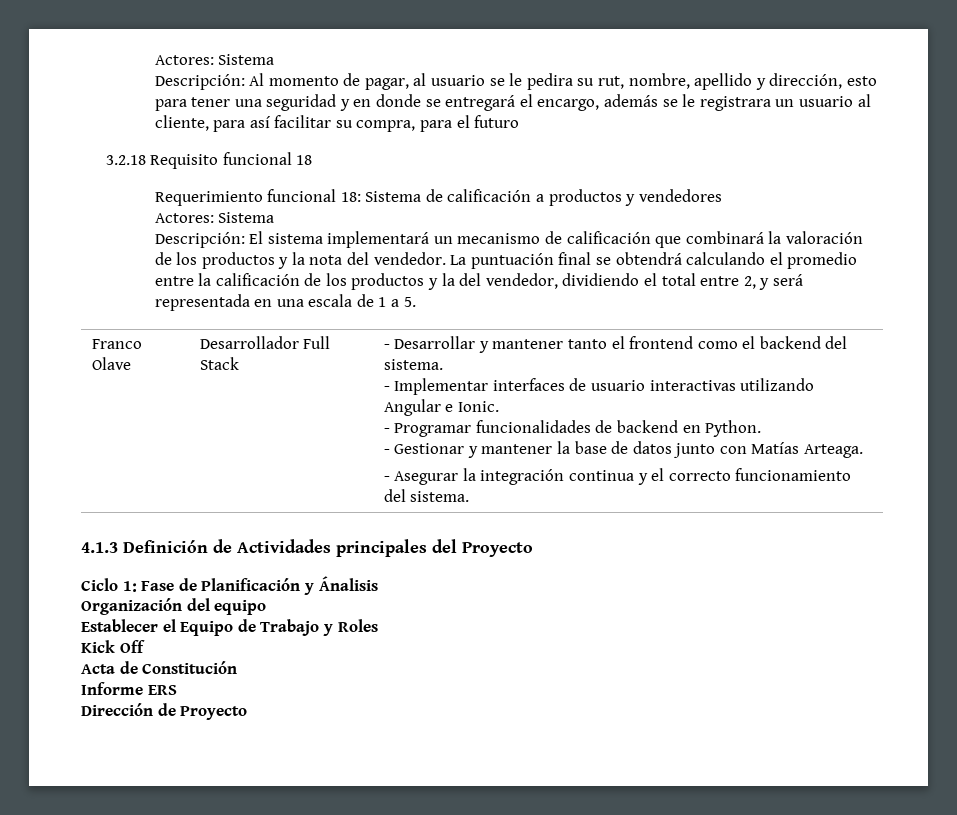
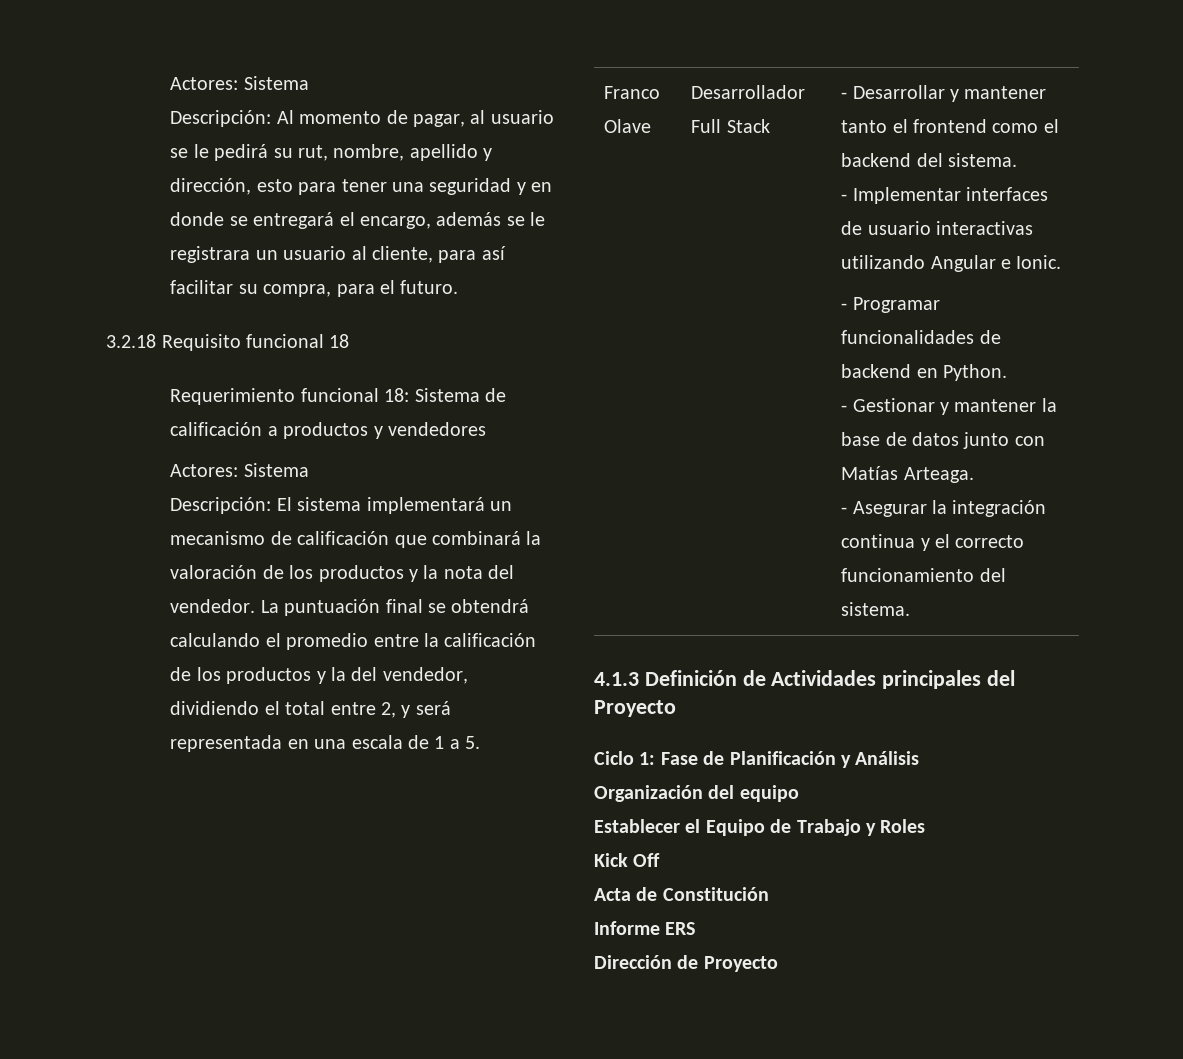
[526,73,573,90] pedira -> [214,144,269,161] pedirá
[474,115,520,128] futuro -> [400,280,459,294] futuro.
[318,576,378,591] Ánalisis -> [855,751,920,765] Análisis

